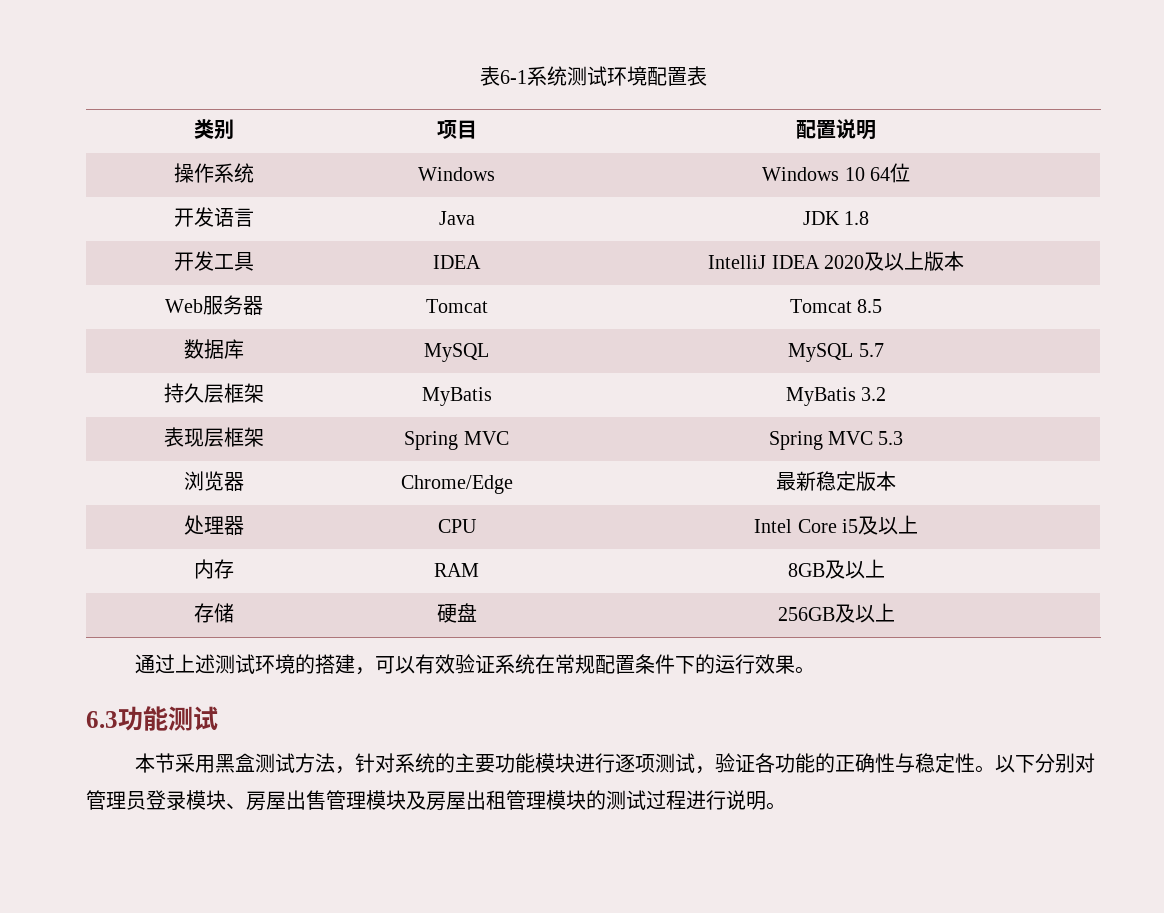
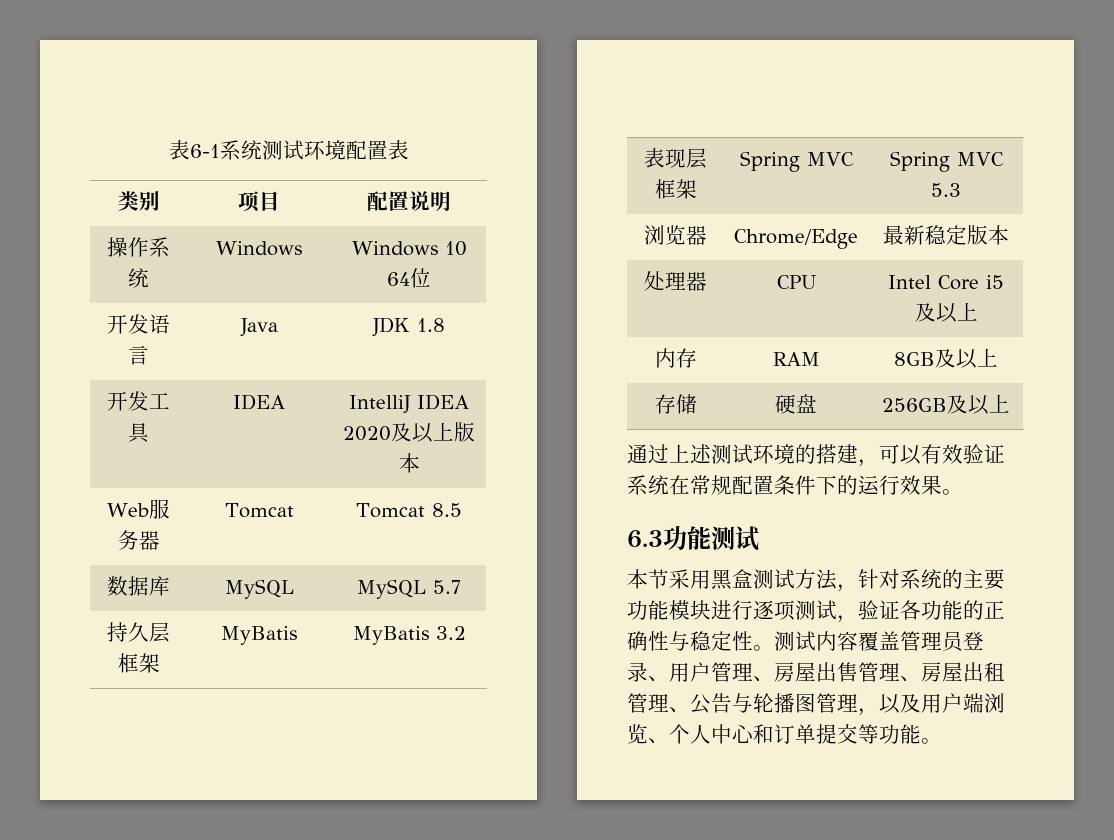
[995,753,1096,773] [86,790,226,810] 以下分别对管理员登录模块 -> [774,631,984,652] [627,662,753,682] 测试内容覆盖管理员登录、用户管理
[366,790,426,810] 模块及 -> [900,676,921,682] 、
[546,790,766,810] 模块的测试过程进行说明 -> [669,693,1005,716] [627,724,921,744] 、公告与轮播图管理，以及用户端浏览、个人中心和订单提交等功能

